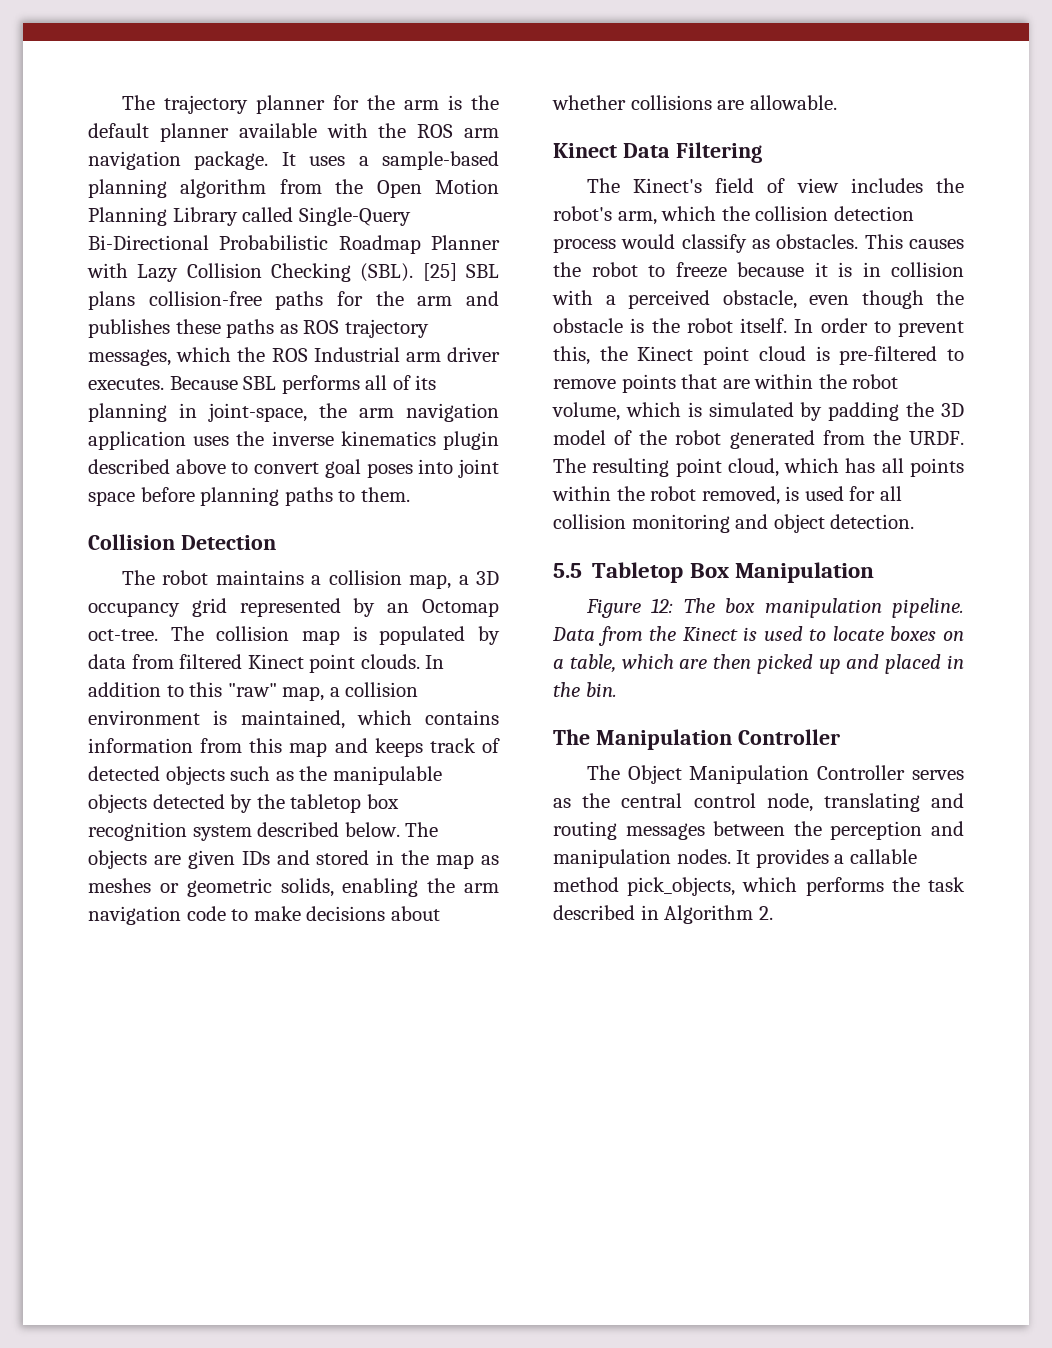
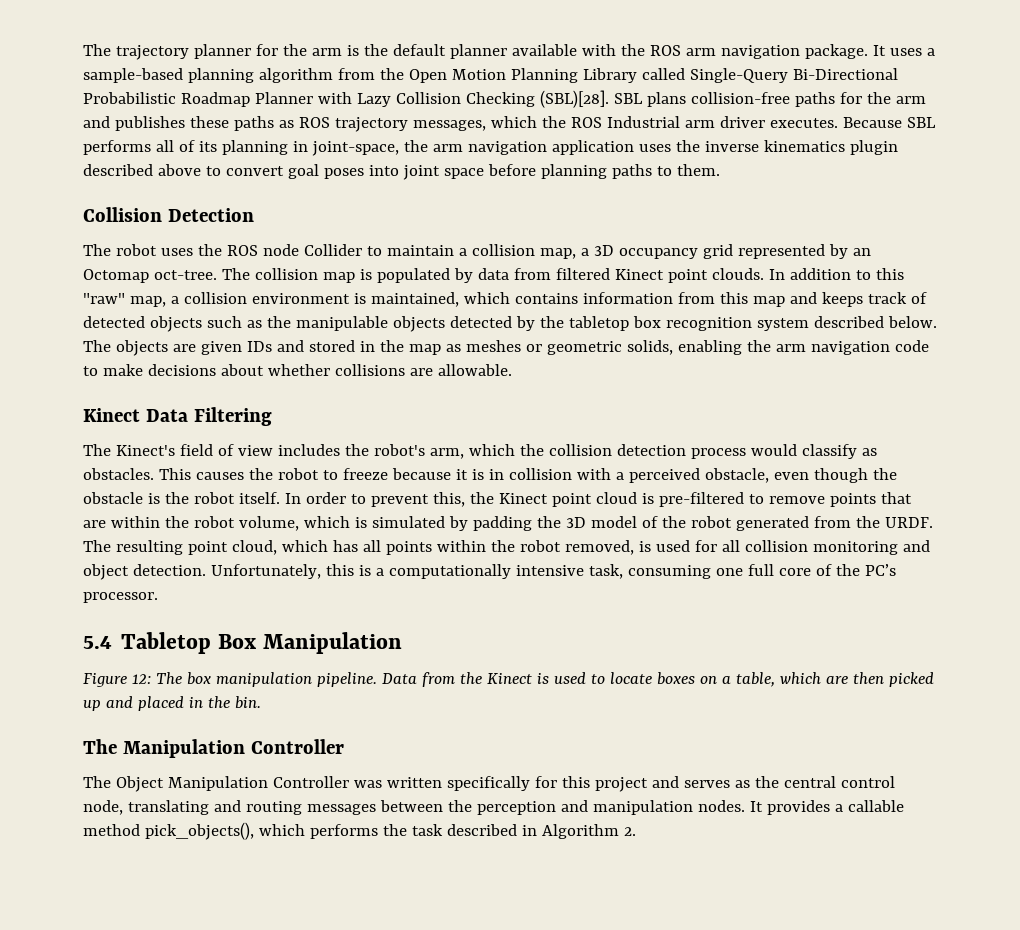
[360,263,457,282] (SBL). [25] -> [539,90,609,108] (SBL)[28].
[215,570,304,585] maintains -> [160,244,454,256] uses the ROS node Collider to maintain
[553,563,582,578] // 5.5 -> [210,564,896,579] [83,592,158,603] [83,636,112,649] Unfortunately, this is a computationally intensive task, consuming one full core of the PC’s processor. // 5.4
(906, 772) none -> [353,776,679,792] was written specifically for this project and
[627,877,736,896] pick_objects, -> [144,822,254,840] pick_objects(),

